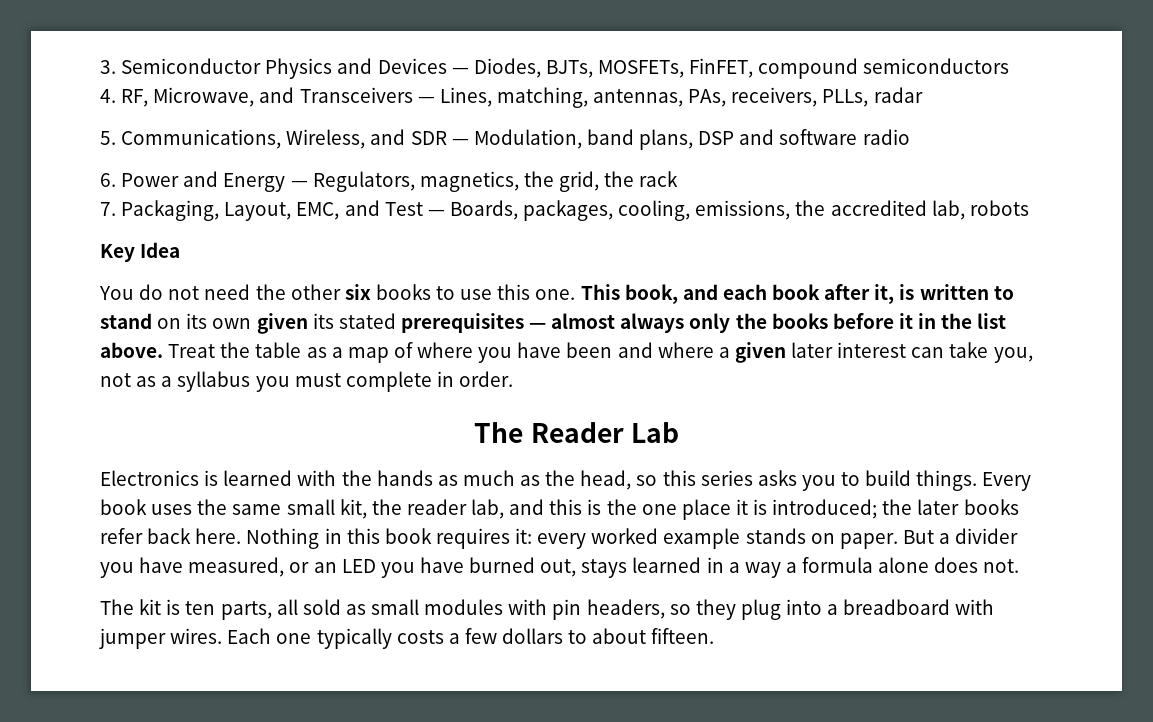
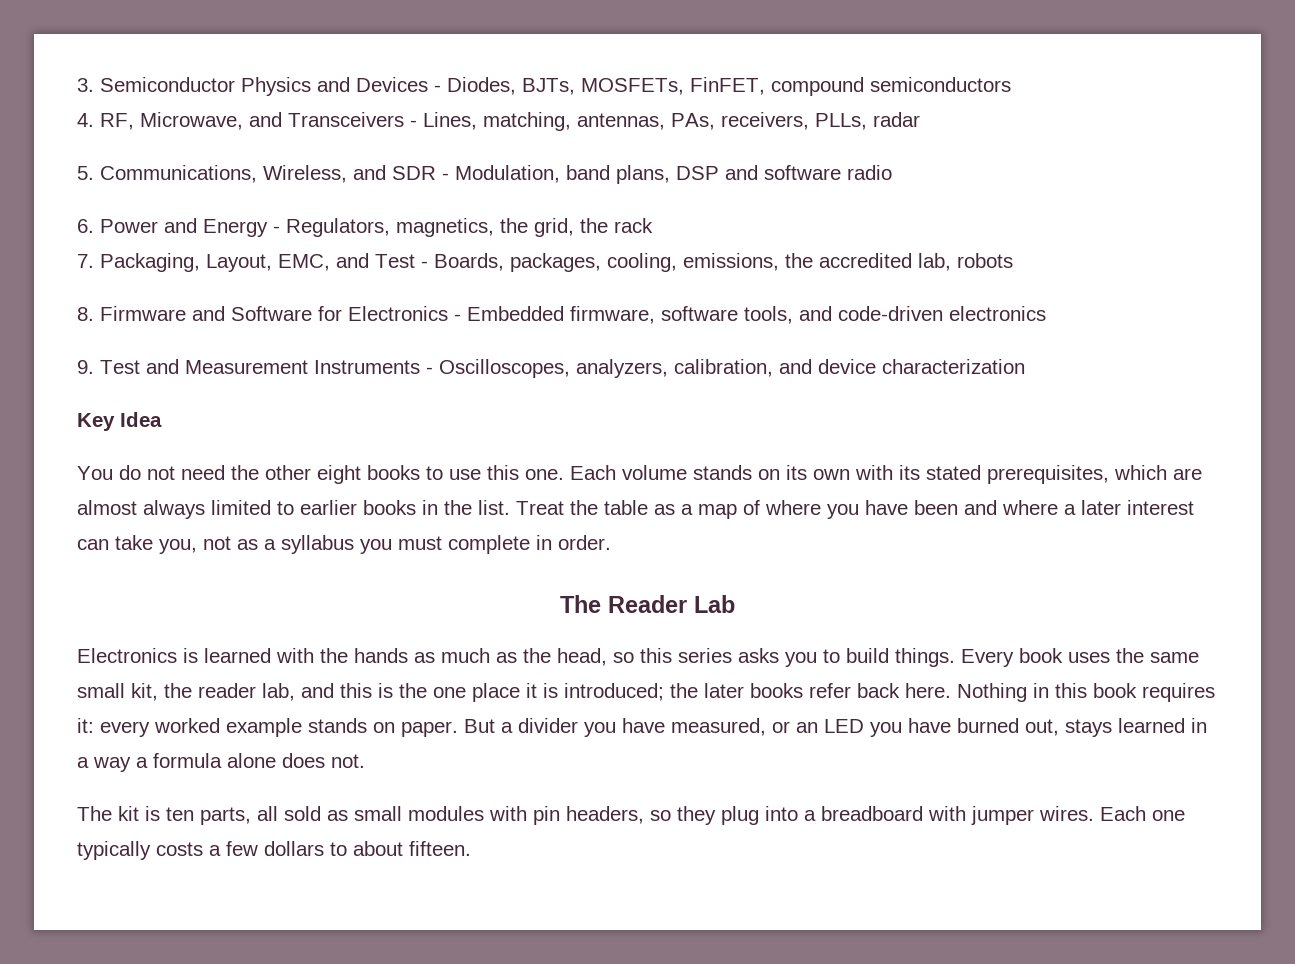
[451,68,469,74] — -> [434,85,441,92] -
[417,97,435,103] — -> [410,120,417,127] -
[451,139,469,145] — -> [442,173,449,180] -
[290,181,308,187] — -> [273,226,280,233] -
[427,210,445,216] — -> [421,261,428,268] -
(1029, 208) none -> [77,306,1046,324] [77,359,1025,378] // 8. Firmware and Software for Electronics - Embedded firmware, software tools, and code-driven electronics // 9. Test and Measurement Instruments - Oscilloscopes, analyzers, calibration, and device characterization
[344,284,371,300] six -> [317,465,361,484] eight
[580,284,1014,304] [100,313,152,329] This book, and each book after it, is written to stand -> [570,465,752,480] Each volume stands
[256,313,308,334] given -> [855,465,893,480] with
[400,313,1007,333] [100,342,163,358] prerequisites — almost always only the books before it in the list above. -> [987,465,1202,484] [77,500,510,519] prerequisites, which are almost always limited to earlier books in the list.
[734,342,786,363] given -> (1076, 509) none

